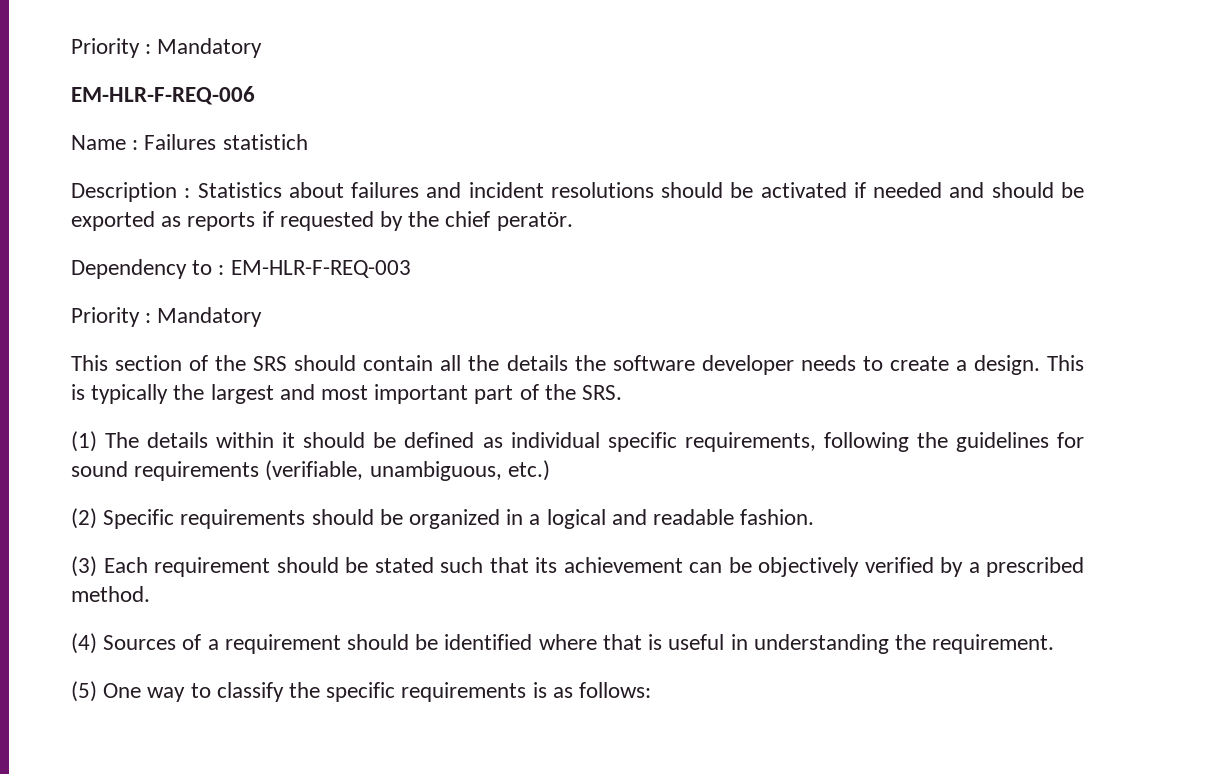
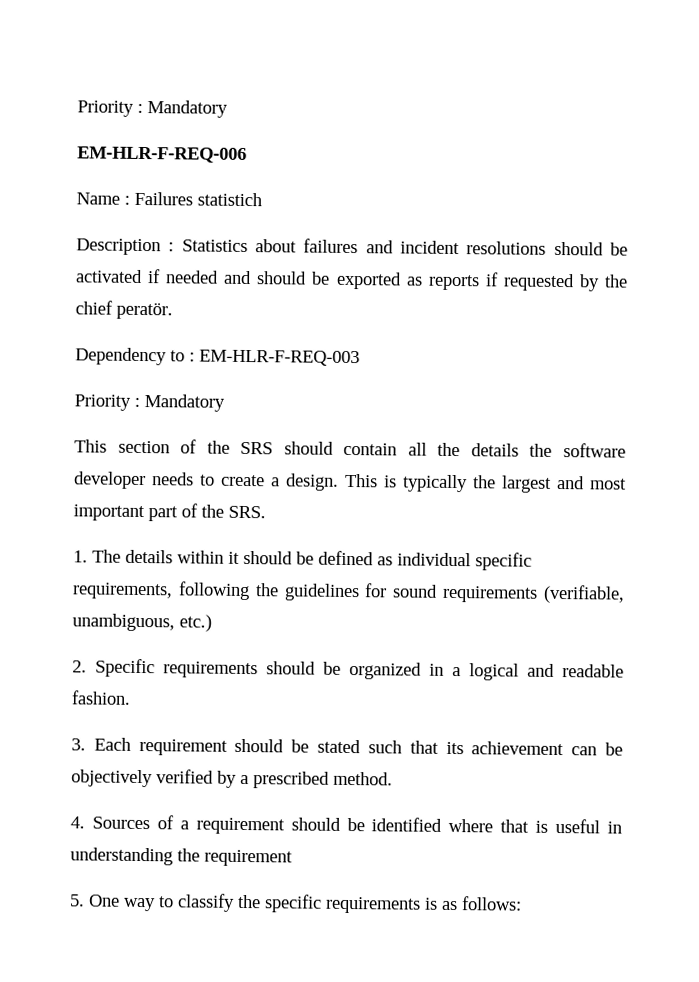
[71,431,97,452] (1) -> [73,550,88,563] 1.
[71,508,97,529] (2) -> [72,660,87,673] 2.
[71,556,97,577] (3) -> [71,738,86,751] 3.
[71,633,97,654] (4) -> [70,816,85,829] 4.
[932,634,1055,654] [71,681,97,702] requirement. // (5) -> [204,849,293,867] [70,894,85,907] requirement // 5.

